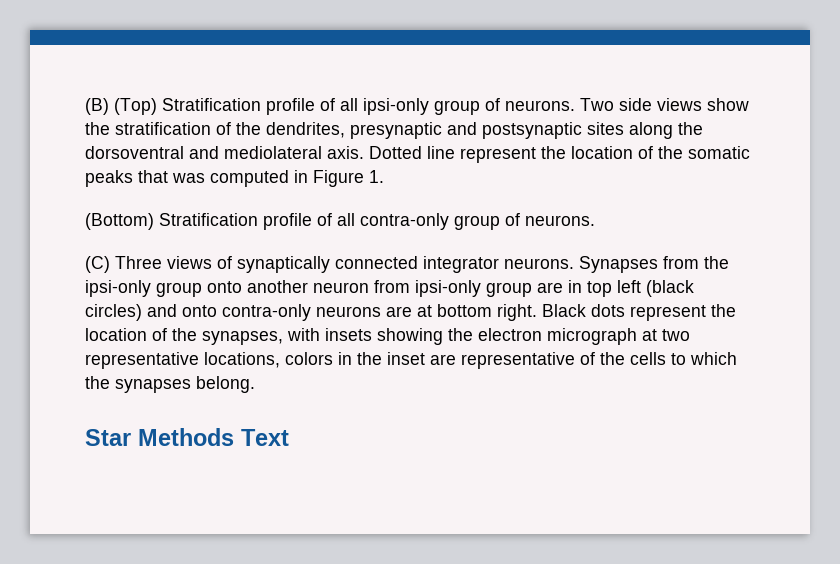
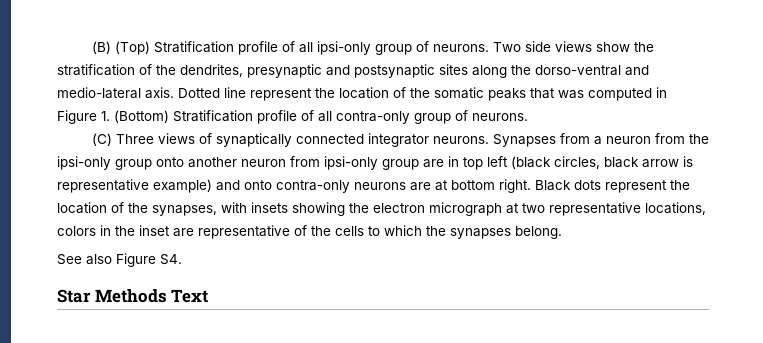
[85,146,322,159] dorsoventral and mediolateral -> [535,65,649,76] [57,87,141,99] dorso-ventral and medio-lateral
(384, 176) // -> (110, 116) none
(699, 262) none -> [593,133,685,145] a neuron from
[85,304,142,321] circles) -> [554,156,693,169] [57,179,212,193] circles, black arrow is representative example)
(255, 384) none -> [57,253,182,267] // See also Figure S4.

